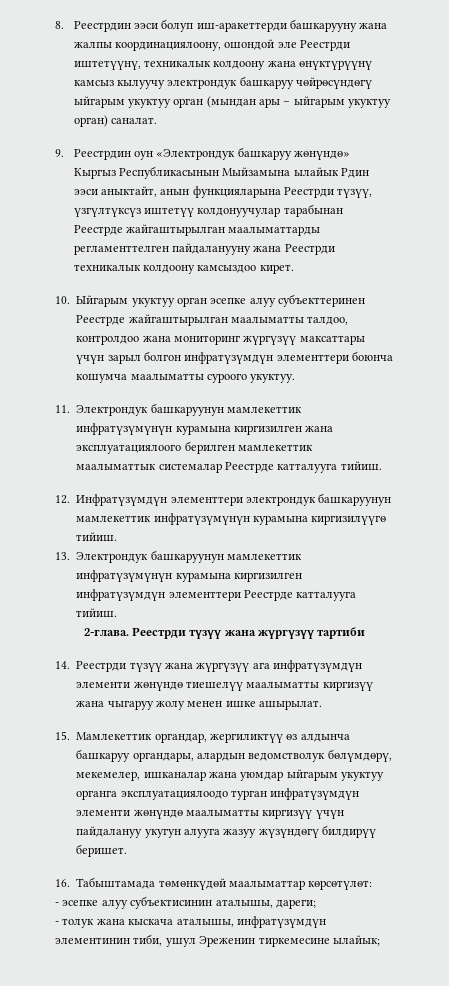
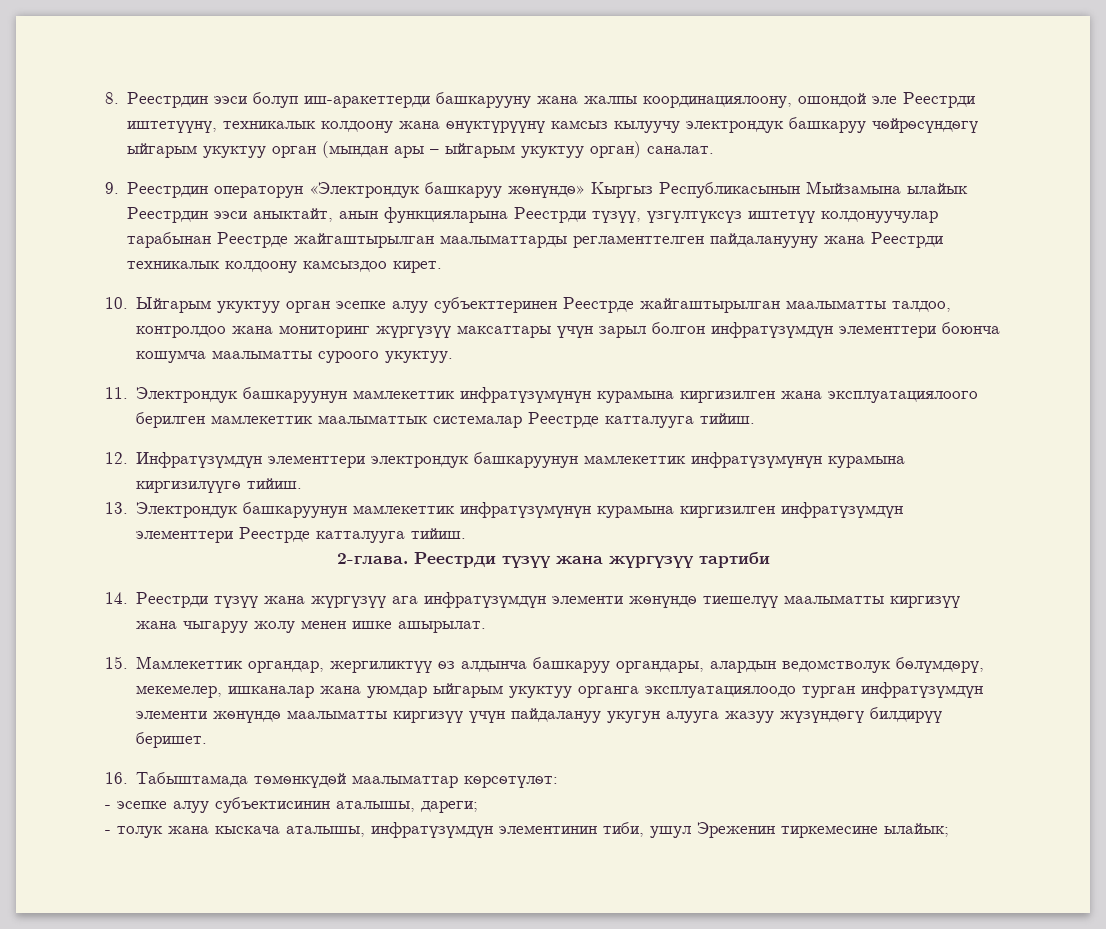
[133,151,153,160] оун -> [214,186,304,198] операторун
[341,168,370,178] Рдин -> [127,207,209,223] Реестрдин

